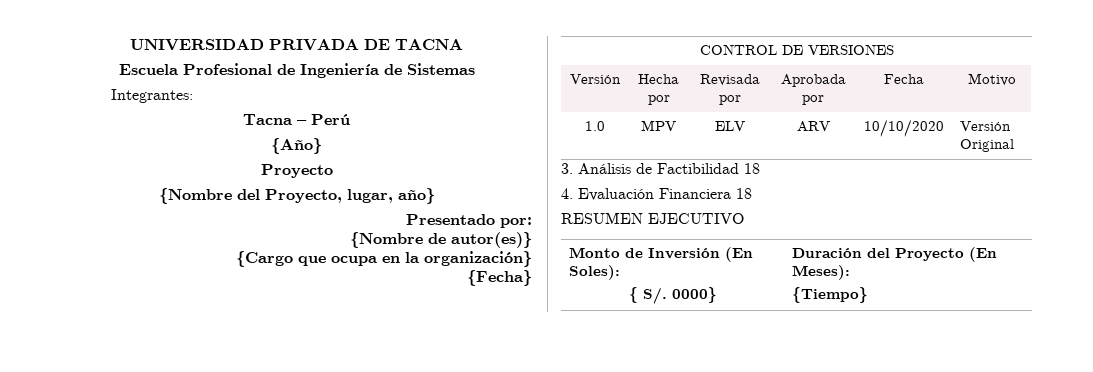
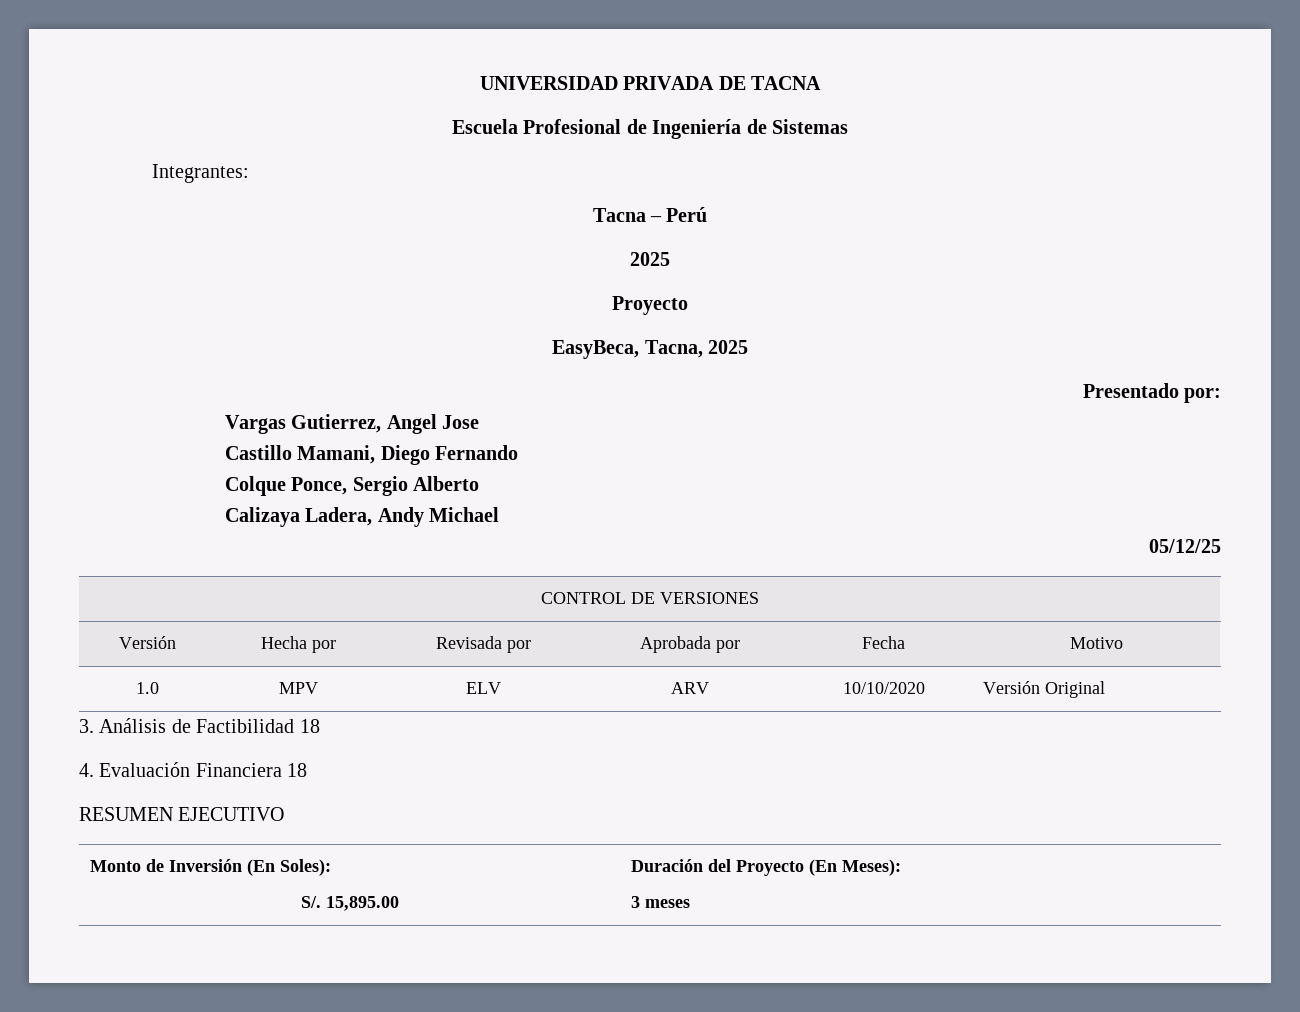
[271,138,322,154] {Año} -> [630,252,670,266] 2025
[158,188,435,204] [406,214,532,228] [350,232,532,248] [236,251,532,267] [467,270,532,286] {Nombre del Proyecto, lugar, año} // Presentado por: // {Nombre de autor(es)} // {Cargo que ocupa en la organización} // {Fecha} -> [552,340,748,359] [1082,383,1221,403] [225,414,480,434] [225,445,519,465] [225,476,480,496] [225,507,500,527] [1149,539,1221,553] EasyBeca, Tacna, 2025 // Presentado por: // Vargas Gutierrez, Angel Jose // Castillo Mamani, Diego Fernando // Colque Ponce, Sergio Alberto // Calizaya Ladera, Andy Michael // 05/12/25
[629,287,717,304] { S/. 0000} -> [301,896,399,911] S/. 15,895.00
[791,287,868,303] {Tiempo} -> [631,896,691,908] 3 meses

